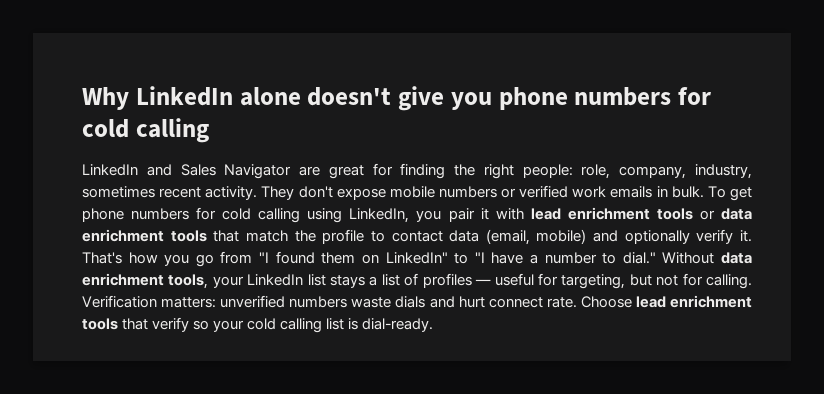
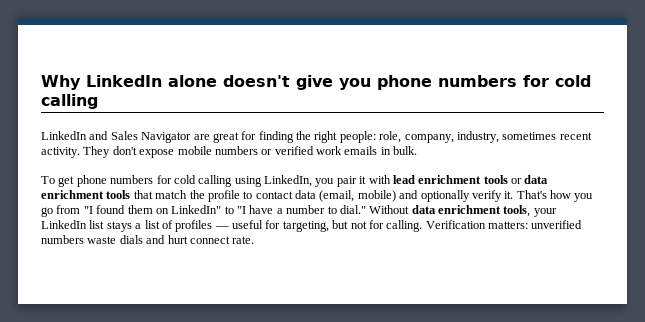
(704, 192) none -> (418, 150) //
[580,295,752,308] [82,317,434,333] Choose lead enrichment tools that verify so your cold calling list is dial-ready. -> (255, 240) none

